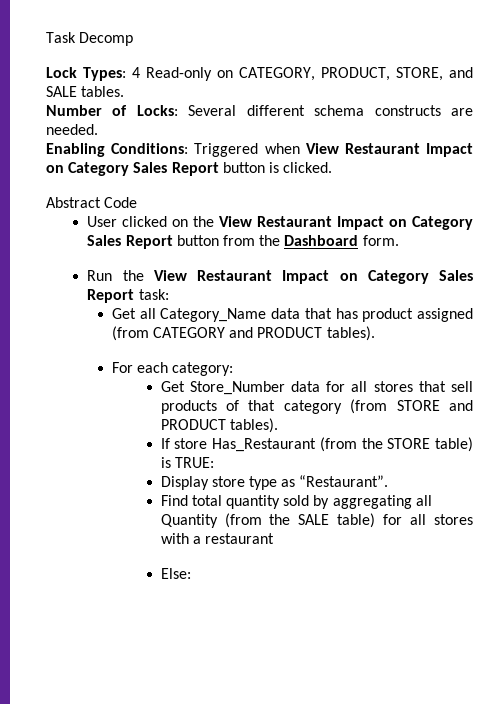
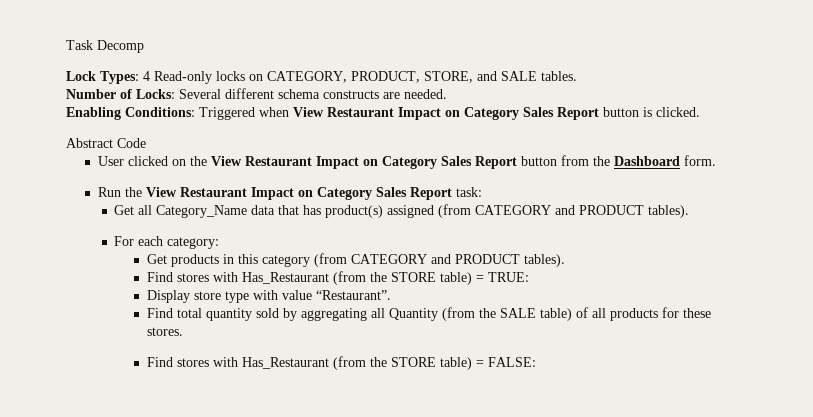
(212, 74) none -> [216,71,245,81] locks
[362,308,414,322] product -> [325,205,384,218] product(s)
[189,381,473,395] [160,400,276,414] Store_Number data for all stores that sell products of that -> [170,254,258,267] products in this
[396,400,473,411] [160,418,278,433] [160,437,474,452] [160,457,171,468] STORE and PRODUCT tables). // If store Has_Restaurant (from the STORE table) is -> [350,254,565,267] [146,271,484,285] CATEGORY and PRODUCT tables). // Find stores with Has_Restaurant (from the STORE table) =
[281,479,296,487] as -> [252,290,312,300] with value
[383,514,473,525] [160,533,274,544] [160,568,191,579] for all stores with a restaurant // Else: -> [575,307,711,321] [146,327,183,336] [146,356,536,370] of all products for these stores. // Find stores with Has_Restaurant (from the STORE table) = FALSE:

